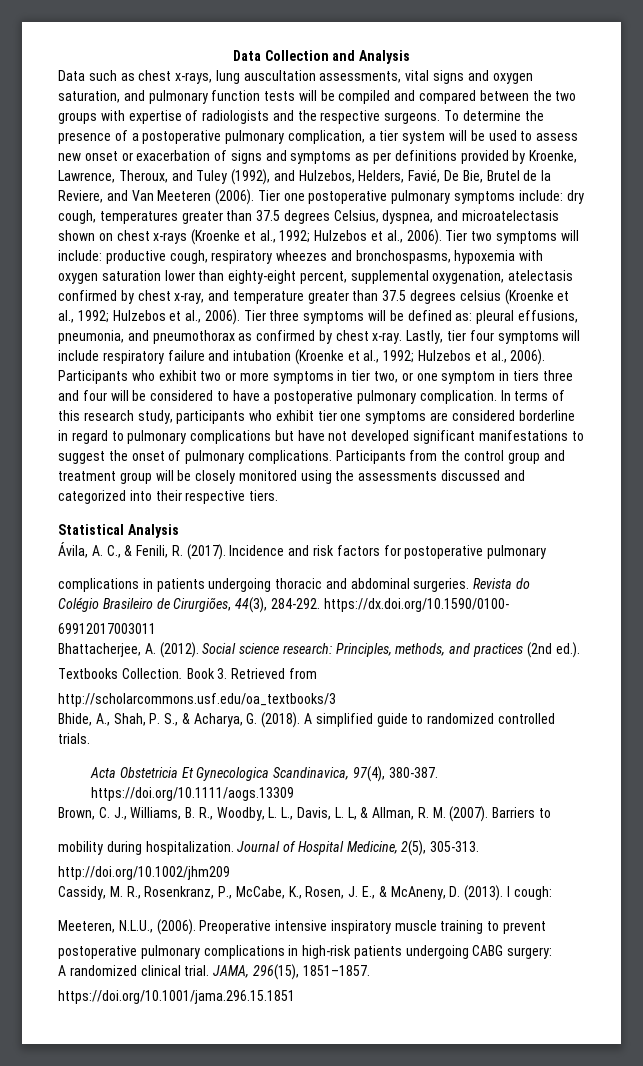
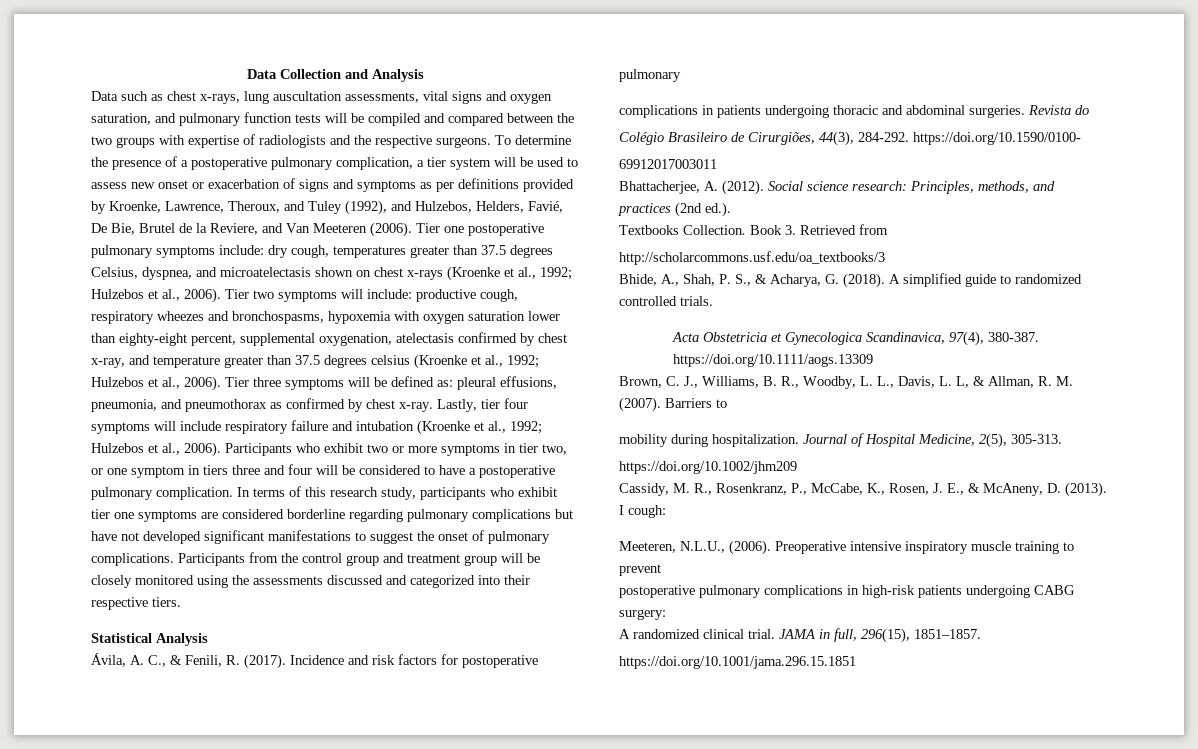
[58,430,124,444] in regard to -> [349,509,403,522] regarding
[323,598,509,612] https://dx.doi.org/10.1590/0100- -> [913,132,1081,145] https://doi.org/10.1590/0100-
[181,767,194,778] Et -> [770,333,782,342] et
[58,866,230,880] http://doi.org/10.1002/jhm209 -> [619,461,797,474] https://doi.org/10.1002/jhm209
[213,965,250,978] JAMA, -> [779,628,857,642] JAMA in full,

